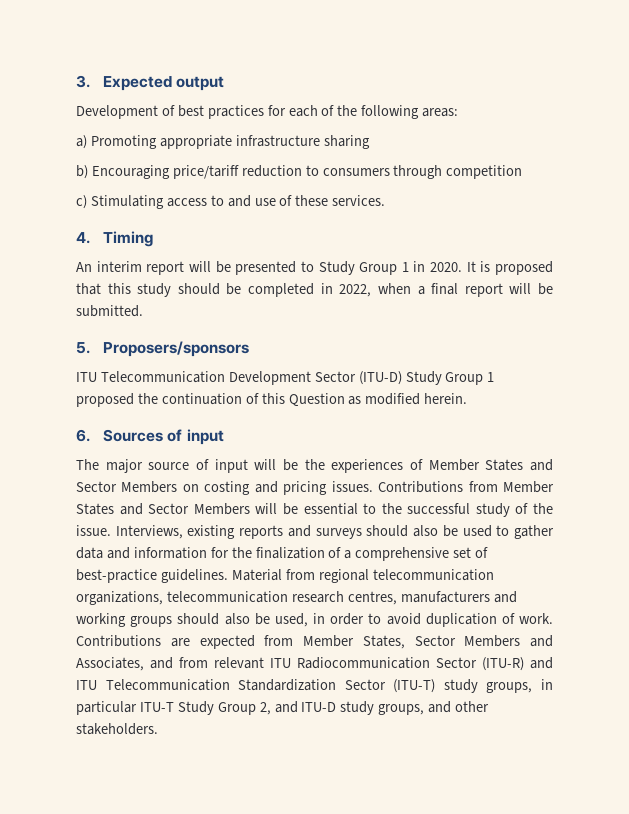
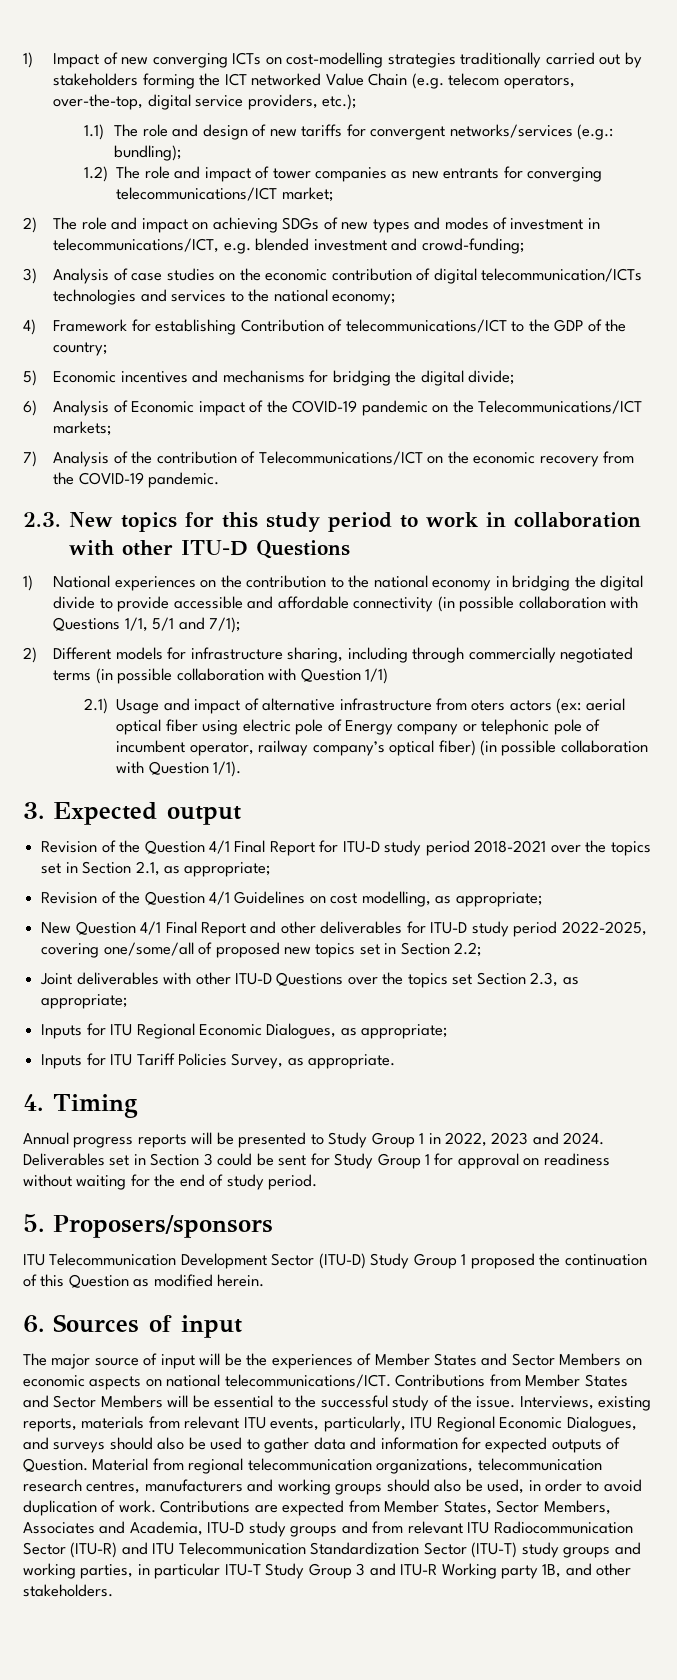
[76,75,225,91] [76,105,459,119] [76,135,370,149] [76,165,523,179] [76,195,386,209] 3. Expected output // Development of best practices for each of the following areas: // a) Promoting appropriate infrastructure sharing // b) Encouraging price/tariff reduction to consumers through competition // c) Stimulating access to and use of these services. -> [23,52,642,68] [53,73,575,89] [53,94,357,110] [83,124,614,140] [114,145,182,161] [83,166,603,182] [116,187,333,202] [23,217,600,233] [53,238,524,254] [23,268,643,284] [53,289,396,305] [23,319,627,335] [53,342,108,356] [23,370,515,386] [23,400,643,416] [53,421,112,436] [23,451,635,467] [53,472,220,488] [23,512,642,532] [69,540,351,559] [23,575,643,591] [53,596,639,612] [53,617,241,633] [23,647,634,663] [53,668,389,684] [83,698,625,714] [116,719,601,735] [116,740,648,756] [116,761,242,777] [23,802,242,825] [41,840,651,856] [41,861,271,877] [41,891,542,907] [41,921,647,937] [41,942,482,958] [40,972,579,988] [41,994,128,1009] [41,1023,448,1039] [41,1053,396,1069] 1) Impact of new converging ICTs on cost-modelling strategies traditionally carried out by stakeholders forming the ICT networked Value Chain (e.g. telecom operators, over-the-top, digital service providers, etc.); // 1.1) The role and design of new tariffs for convergent networks/services (e.g.: bundling); // 1.2) The role and impact of tower companies as new entrants for converging telecommunications/ICT market; // 2) The role and impact on achieving SDGs of new types and modes of investment in telecommunications/ICT, e.g. blended investment and crowd-funding; // 3) Analysis of case studies on the economic contribution of digital telecommunication/ICTs technologies and services to the national economy; // 4) Framework for establishing Contribution of telecommunications/ICT to the GDP of the country; // 5) Economic incentives and mechanisms for bridging the digital divide; // 6) Analysis of Economic impact of the COVID-19 pandemic on the Telecommunications/ICT markets; // 7) Analysis of the contribution of Telecommunications/ICT on the economic recovery from the COVID-19 pandemic. // 2.3. New topics for this study period to work in collaboration with other ITU-D Questions // 1) National experiences on the contribution to the national economy in bridging the digital divide to provide accessible and affordable connectivity (in possible collaboration with Questions 1/1, 5/1 and 7/1); // 2) Different models for infrastructure sharing, including through commercially negotiated terms (in possible collaboration with Question 1/1) // 2.1) Usage and impact of alternative infrastructure from oters actors (ex: aerial optical fiber using electric pole of Energy company or telephonic pole of incumbent operator, railway company’s optical fiber) (in possible collaboration with Question 1/1). // 3. Expected output // Revision of the Question 4/1 Final Report for ITU-D study period 2018-2021 over the topics set in Section 2.1, as appropriate; // Revision of the Question 4/1 Guidelines on cost modelling, as appropriate; // New Question 4/1 Final Report and other deliverables for ITU-D study period 2022-2025, covering one/some/all of proposed new topics set in Section 2.2; // Joint deliverables with other ITU-D Questions over the topics set Section 2.3, as appropriate; // Inputs for ITU Regional Economic Dialogues, as appropriate; // Inputs for ITU Tariff Policies Survey, as appropriate.
[76,261,185,275] An interim report -> [23,1132,187,1148] Annual progress reports
[430,261,554,275] [76,283,554,297] [76,305,143,317] 2020. It is proposed that this study should be completed in 2022, when a final report will be submitted. -> [445,1132,605,1147] [23,1153,610,1169] [23,1174,318,1190] 2022, 2023 and 2024. Deliverables set in Section 3 could be sent for Study Group 1 for approval on readiness without waiting for the end of study period.
[204,481,373,495] costing and pricing issues. -> [23,1374,391,1390] economic aspects on national telecommunications/ICT.
[239,525,284,539] reports -> [23,1416,637,1432] reports, materials from relevant ITU events, particularly, ITU Regional Economic Dialogues,
[231,547,489,561] [76,569,228,583] the finalization of a comprehensive set of best-practice guidelines. -> [485,1437,621,1453] [23,1458,88,1472] expected outputs of Question.
[464,635,553,647] [76,657,144,671] Members and Associates, -> [543,1500,611,1515] [23,1521,338,1537] Members, Associates and Academia, ITU-D study groups
[486,682,533,693] groups, -> [563,1542,641,1558] [23,1563,134,1579] groups and working parties,
[259,701,425,715] 2, and ITU-D study groups, -> [356,1563,562,1579] 3 and ITU-R Working party 1B,

